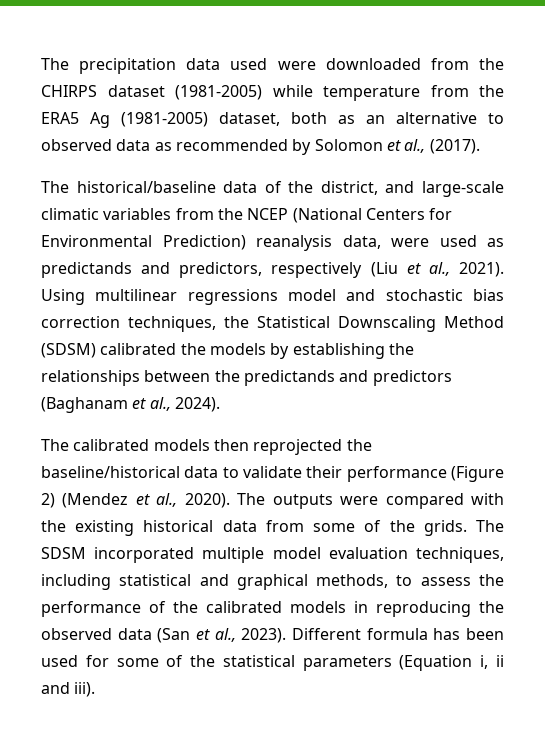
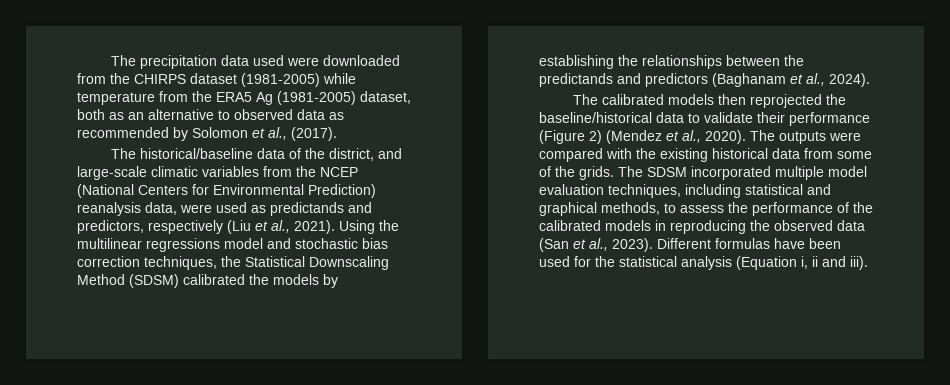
(85, 297) none -> [379,220,399,231] the
[366,628,461,640] formula has -> [715,238,805,249] formulas have
[116,655,184,667] some of -> (591, 261) none
[302,656,392,671] parameters -> [681,256,732,270] analysis

